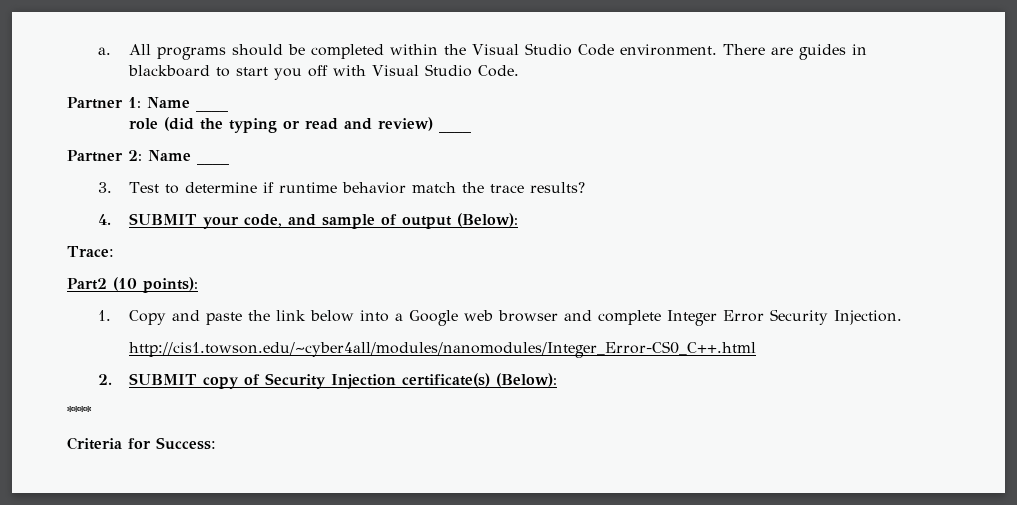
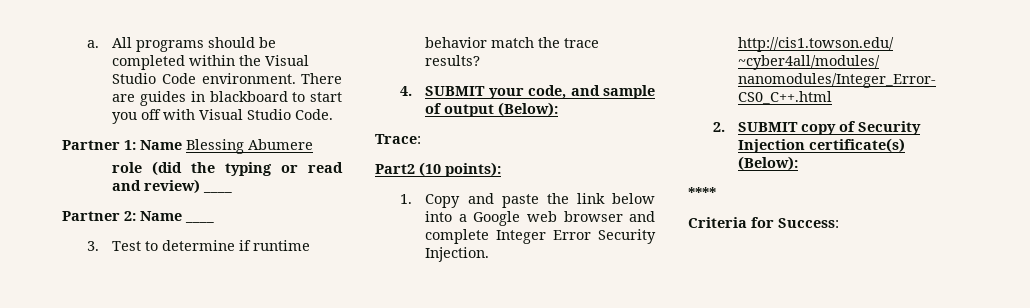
[196,108,228,112] ____ -> [186,139,313,154] Blessing Abumere

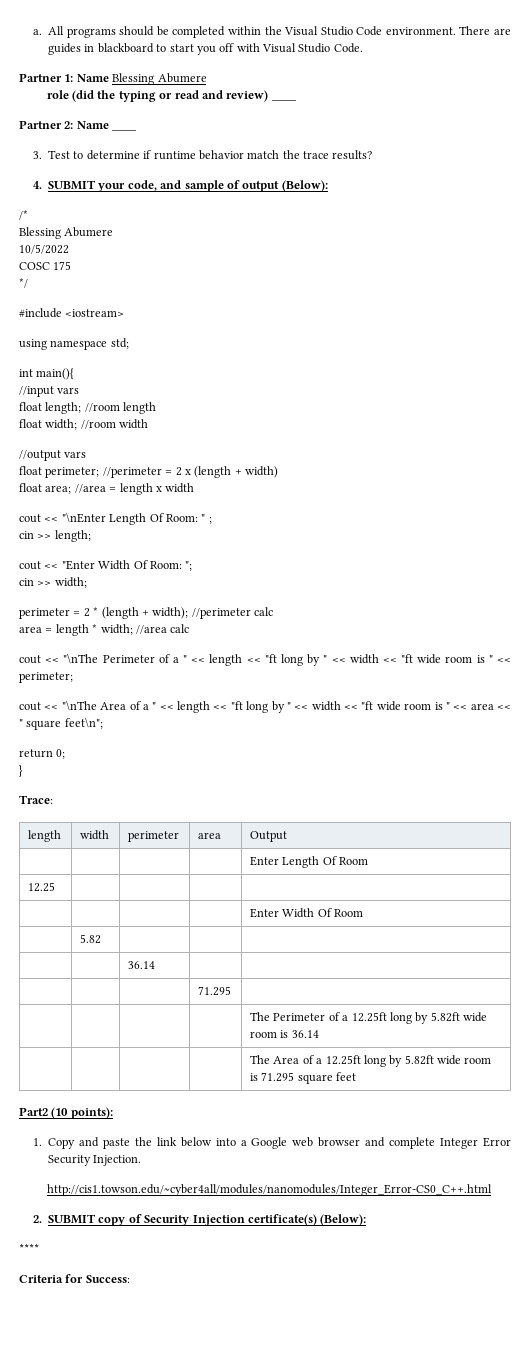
[375,134,421,144] Trace: -> [19,210,28,220] [19,227,114,239] [19,244,69,254] [19,261,72,270] [19,278,28,288] [19,308,125,318] [19,338,129,350] [19,368,75,380] [19,386,80,397] [19,402,157,414] [19,419,149,430] [19,450,87,461] [19,466,278,478] [19,483,195,495] [19,512,212,525] [19,530,91,542] [19,560,193,571] [19,577,87,588] [19,607,273,619] [19,624,190,636] [19,653,512,666] [19,672,73,683] [19,700,511,713] [19,717,103,730] [19,749,66,759] [19,765,23,777] [19,795,53,804] [28,830,62,842] [80,830,110,840] [128,831,180,842] [198,832,222,839] [250,831,288,842] [250,856,369,868] [28,882,56,892] [250,908,364,918] [80,934,102,944] [128,961,156,969] [198,986,232,996] [250,1012,488,1024] [250,1030,319,1038] [250,1055,492,1067] [250,1072,357,1084] /* // Blessing Abumere // 10/5/2022 // COSC 175 // */ // #include <iostream> // using namespace std; // int main(){ // //input vars // float length; //room length // float width; //room width // //output vars // float perimeter; //perimeter = 2 x (length + width) // float area; //area = length x width // cout << "\nEnter Length Of Room: " ; // cin >> length; // cout << "Enter Width Of Room: "; // cin >> width; // perimeter = 2 * (length + width); //perimeter calc // area = length * width; //area calc // cout << "\nThe Perimeter of a " << length << "ft long by " << width << "ft wide room is " << perimeter; // cout << "\nThe Area of a " << length << "ft long by " << width << "ft wide room is " << area << " square feet\n"; // return 0; // } // Trace: // length | width | perimeter | area | Output // | | | | Enter Length Of Room // 12.25 | | | | // | | | | Enter Width Of Room // | 5.82 | | | // | | 36.14 | | // | | | 71.295 | // | | | | The Perimeter of a 12.25ft long by 5.82ft wide room is 36.14 // | | | | The Area of a 12.25ft long by 5.82ft wide room is 71.295 square feet

